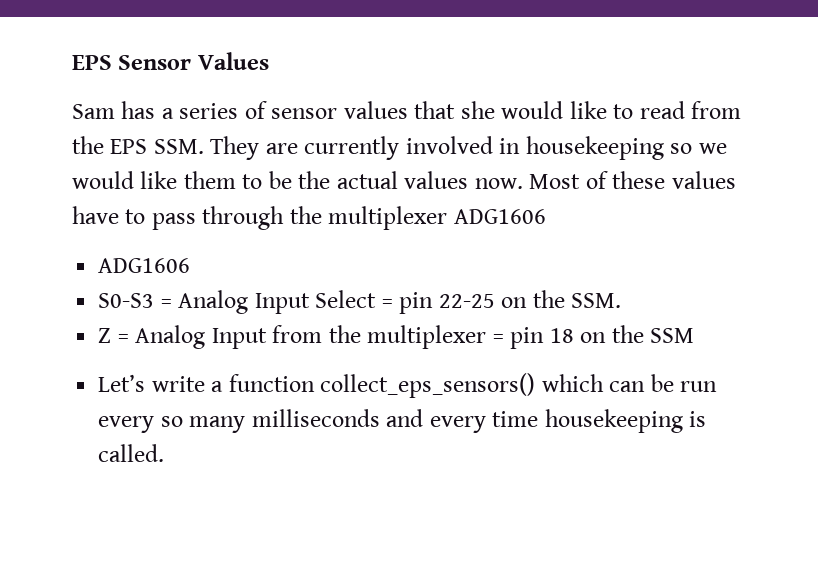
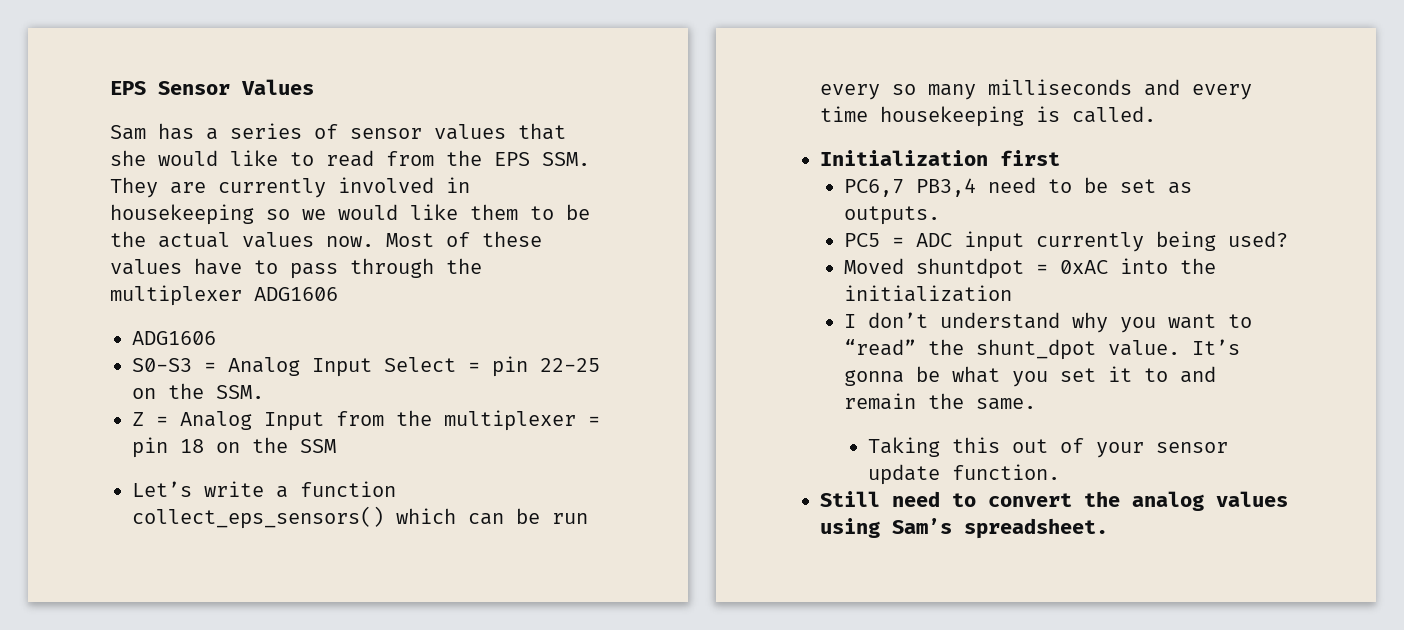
(165, 453) none -> [820,150,1060,166] [844,177,1193,197] [844,206,941,225] [844,231,1289,252] [844,258,1217,279] [844,285,1013,302] [844,312,1253,333] [844,339,1241,360] [844,366,1217,387] [844,393,1037,410] [868,437,1229,458] [868,464,1061,485] [820,491,1288,511] [820,518,1108,539] // Initialization first // PC6,7 PB3,4 need to be set as outputs. // PC5 = ADC input currently being used? // Moved shuntdpot = 0xAC into the initialization // I don’t understand why you want to “read” the shunt_dpot value. It’s gonna be what you set it to and remain the same. // Taking this out of your sensor update function. // Still need to convert the analog values using Sam’s spreadsheet.

